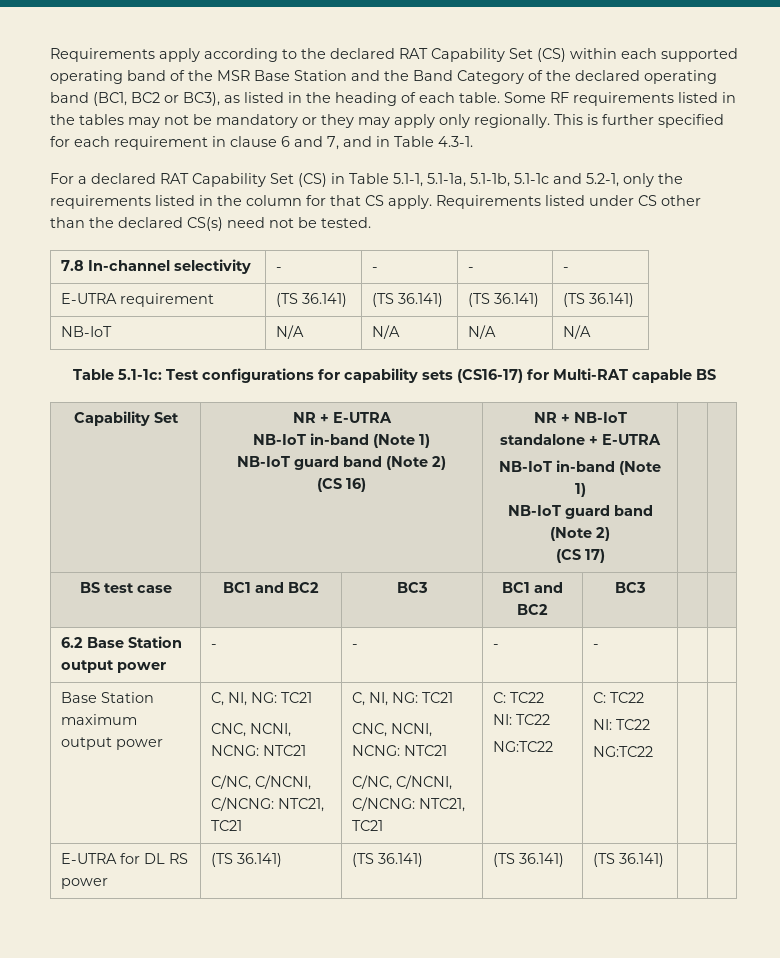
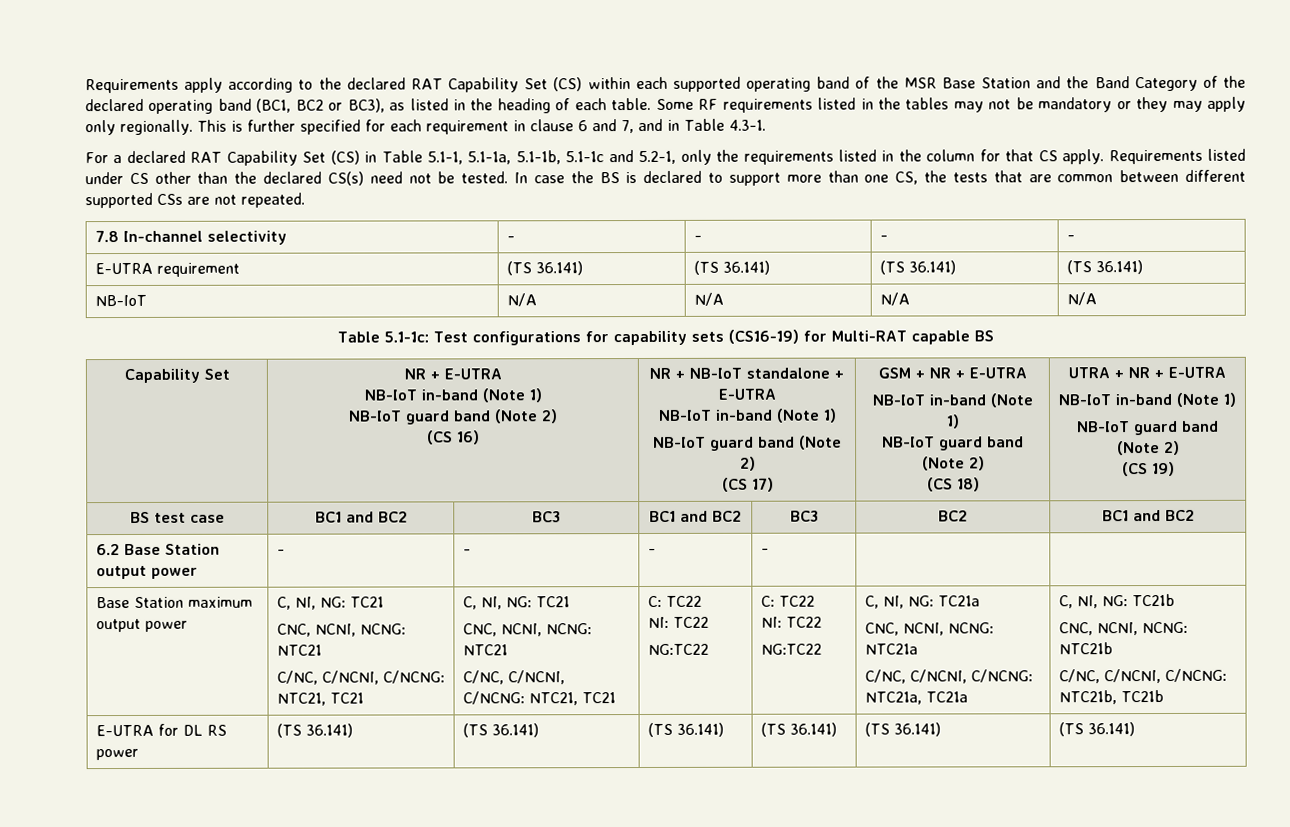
(371, 222) none -> [514,169,1246,186] [85,192,305,209] In case the BS is declared to support more than one CS, the tests that are common between different supported CSs are not repeated.
[456,369,523,383] (CS16-17) -> [727,329,799,344] (CS16-19)
(605, 556) | -> [877,367,1027,379] [871,393,1033,408] [946,414,960,429] [882,436,1024,451] [921,456,985,471] [926,477,980,492] [1068,366,1226,379] [1058,392,1236,407] [1077,420,1219,436] [1116,440,1180,456] [1121,461,1175,477] GSM + NR + E-UTRA // NB-IoT in-band (Note 1) // NB-IoT guard band (Note 2) // (CS 18) | UTRA + NR + E-UTRA // NB-IoT in-band (Note 1) // NB-IoT guard band (Note 2) // (CS 19)
(646, 587) | -> [938,510,968,522] [1101,509,1195,522] BC2 | BC1 and BC2
(654, 751) | -> [864,595,980,609] [864,622,994,636] [864,643,918,655] [864,669,1033,684] [864,691,968,705] [1058,593,1175,609] [1058,621,1188,636] [1058,642,1113,655] [1058,668,1227,684] [1058,690,1164,705] C, NI, NG: TC21a // CNC, NCNI, NCNG: NTC21a // C/NC, C/NCNI, C/NCNG: NTC21a, TC21a | C, NI, NG: TC21b // CNC, NCNI, NCNG: NTC21b // C/NC, C/NCNI, C/NCNG: NTC21b, TC21b
(665, 860) | -> [864,722,941,737] [1058,722,1135,737] (TS 36.141) | (TS 36.141)

